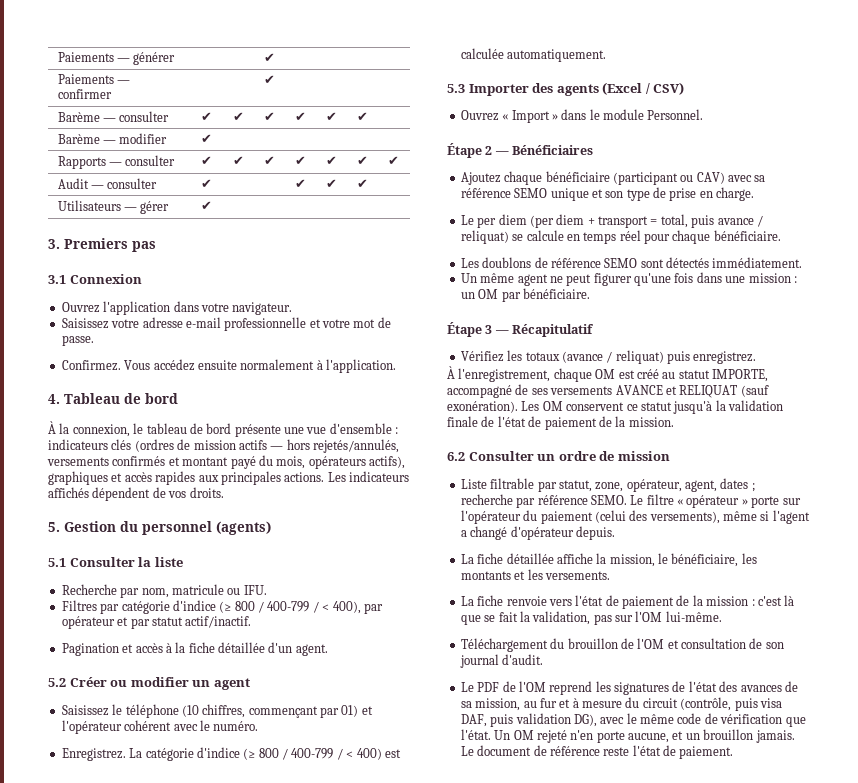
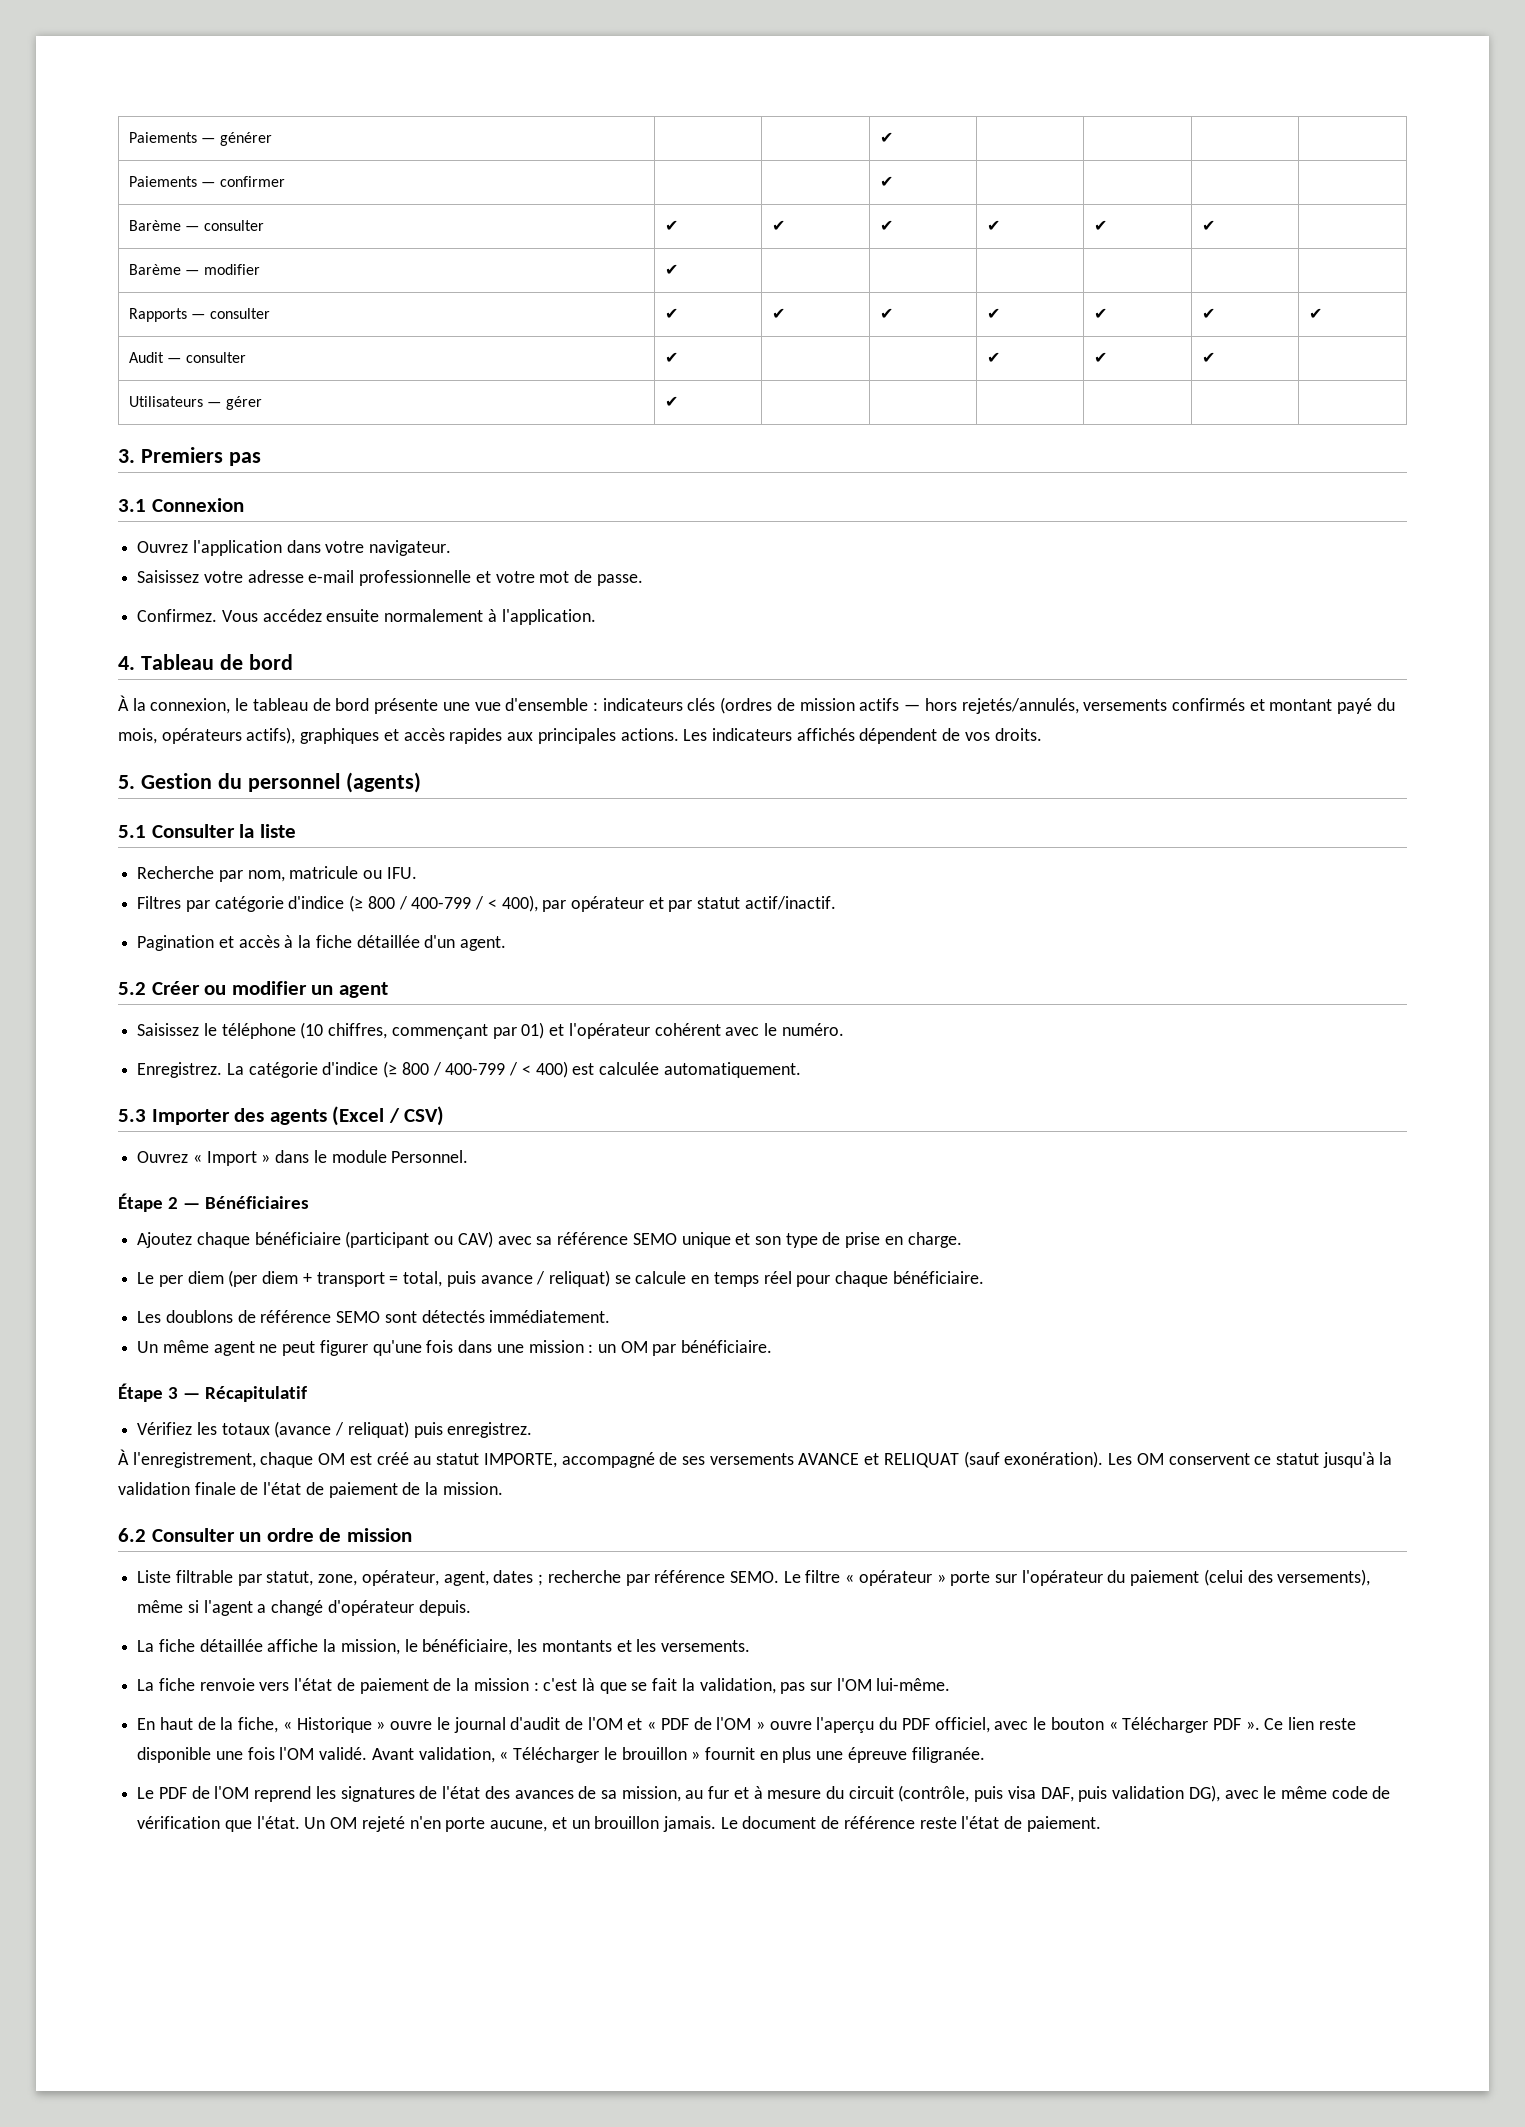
[460,638,784,652] [459,654,544,668] Téléchargement du brouillon de l'OM et consultation de son journal d'audit. -> [137,1717,1356,1733] [137,1747,985,1763] En haut de la fiche, « Historique » ouvre le journal d'audit de l'OM et « PDF de l'OM » ouvre l'aperçu du PDF officiel, avec le bouton « Télécharger PDF ». Ce lien reste disponible une fois l'OM validé. Avant validation, « Télécharger le brouillon » fournit en plus une épreuve filigranée.

